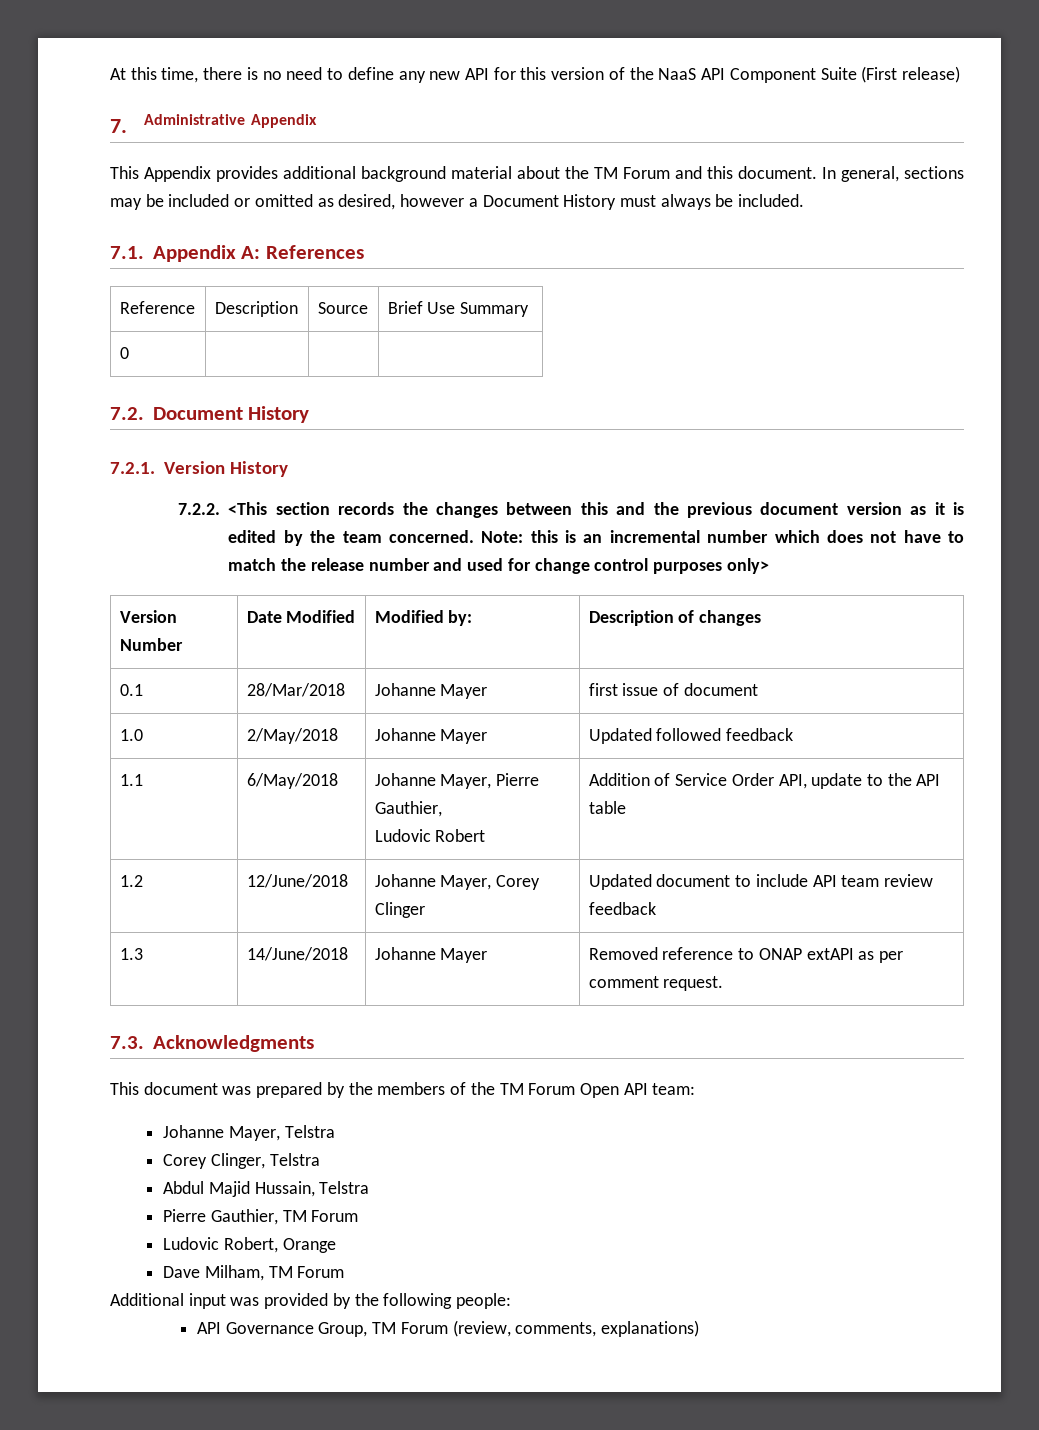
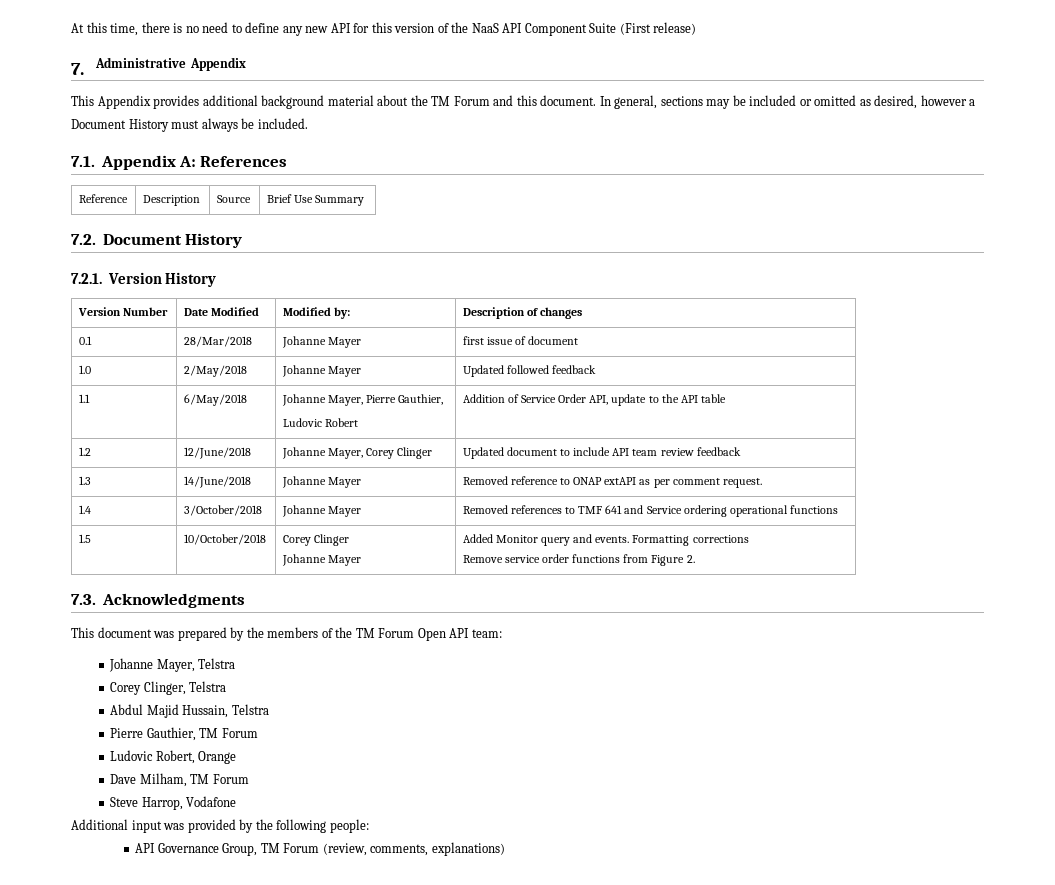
[119,347,129,359] // 0 | | | -> (365, 200) none
[177,502,964,518] [228,530,965,546] [228,558,769,574] // 7.2.2. <This section records the changes between this and the previous document version as it is edited by the team concerned. Note: this is an incremental number which does not have to match the release number and used for change control purposes only> -> (217, 279) none
(724, 983) none -> [78,505,91,514] [183,505,262,516] [281,505,361,517] [462,505,838,517] [78,534,91,543] [183,534,266,545] [282,534,349,546] [281,554,361,566] [462,534,749,546] [462,554,695,566] // 1.4 | 3/October/2018 | Johanne Mayer | Removed references to TMF 641 and Service ordering operational functions // 1.5 | 10/October/2018 | Corey Clinger // Johanne Mayer | Added Monitor query and events. Formatting corrections // Remove service order functions from Figure 2.
(345, 1272) none -> [110,796,237,810] // Steve Harrop, Vodafone

